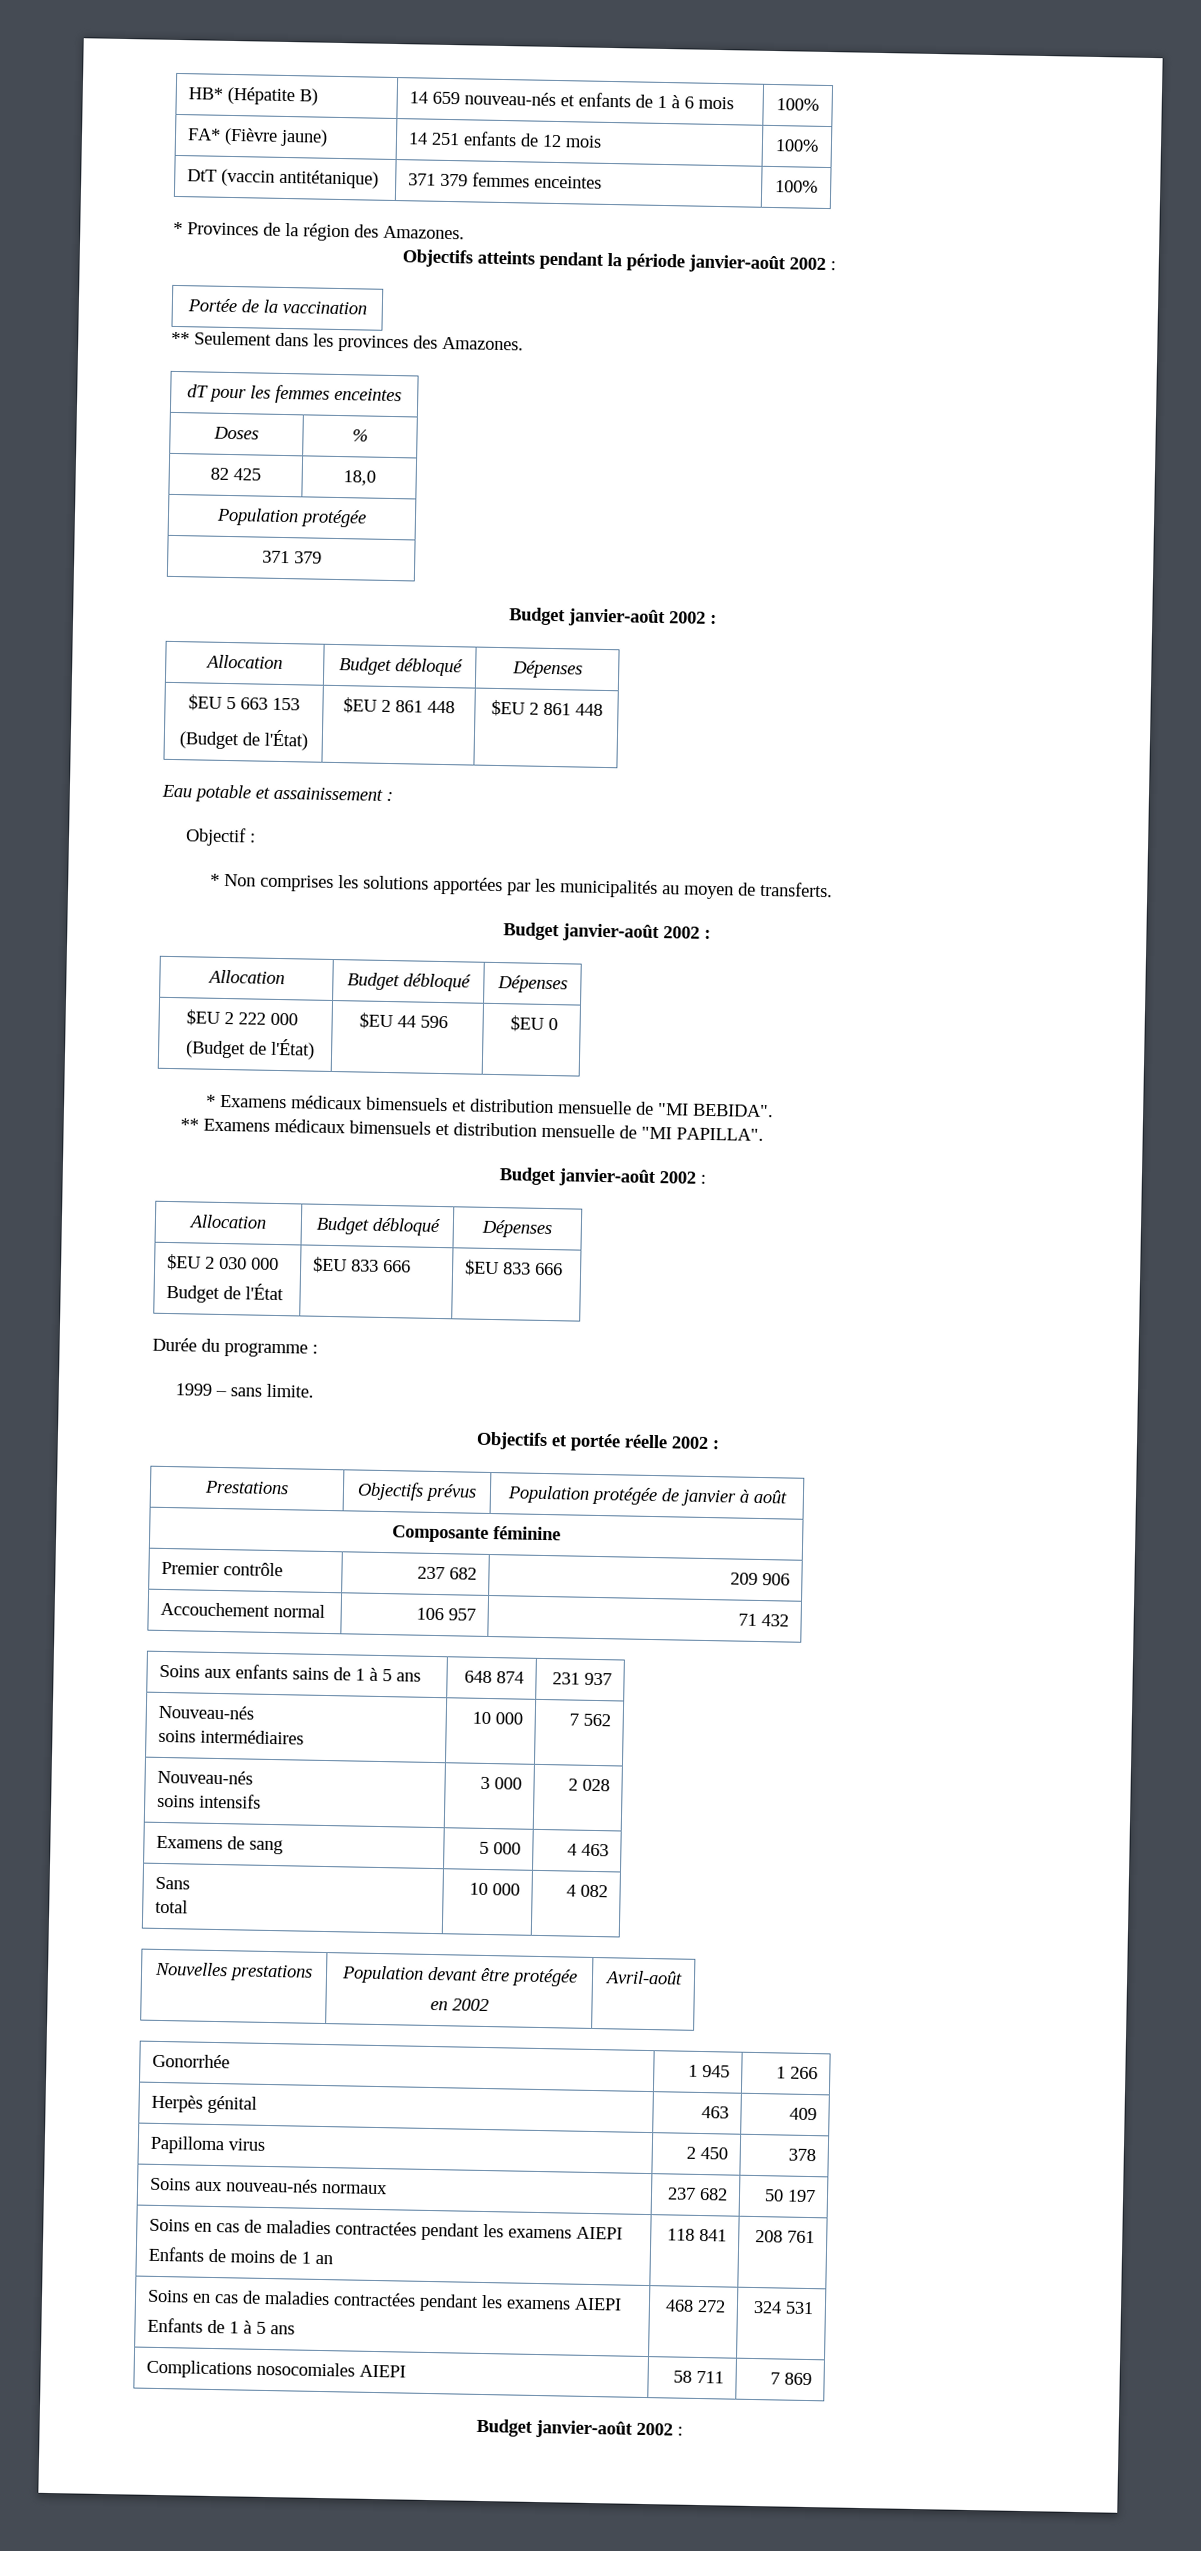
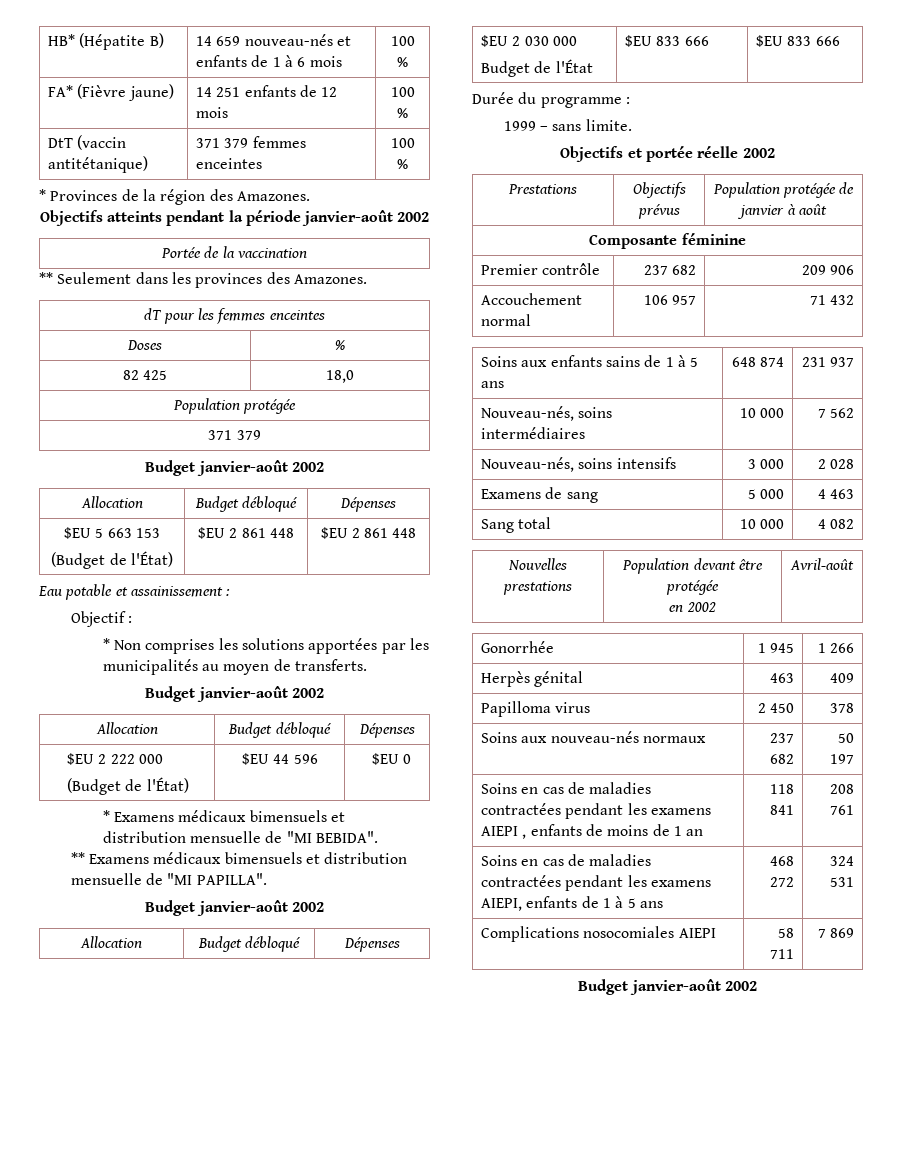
[776,98,819,111] 100% -> [390,36,415,46] [397,57,408,67] 100 %
[775,139,819,152] 100% -> [390,87,415,97] [397,108,408,118] 100 %
[775,180,818,193] 100% -> [390,138,415,148] [397,159,408,169] 100 %
[830,261,836,271] : -> (430, 217) none
[710,614,717,625] : -> (324, 467) none
[704,929,711,939] : -> (324, 693) none
[699,1174,706,1184] : -> (324, 907) none
[711,1440,719,1450] : -> (775, 153) none
[158,1704,255,1720] Nouveau-nés // -> [480,406,574,421] Nouveau-nés,
[157,1769,254,1785] Nouveau-nés // -> [480,457,574,472] Nouveau-nés,
[155,1876,191,1890] Sans // -> [480,519,514,533] Sang
[148,2246,205,2262] // Enfants -> [522,824,582,839] , enfants
[574,2297,623,2311] [147,2317,204,2333] AIEPI // Enfants -> [480,896,578,911] AIEPI, enfants
[676,2426,683,2436] : -> (757, 986) none

